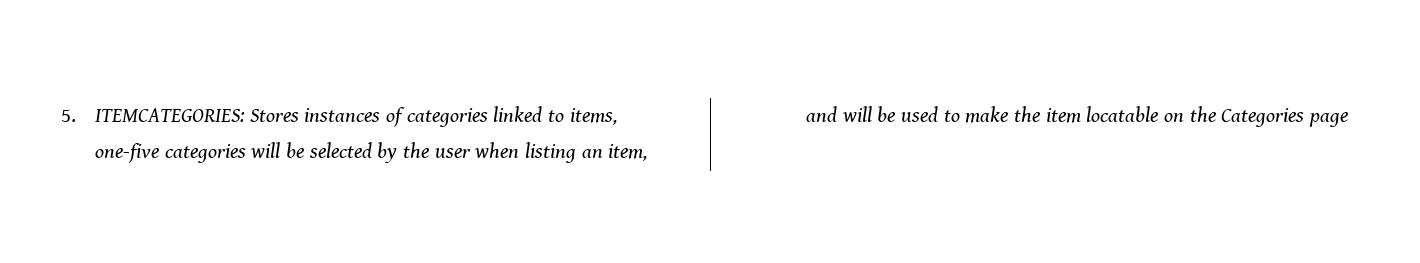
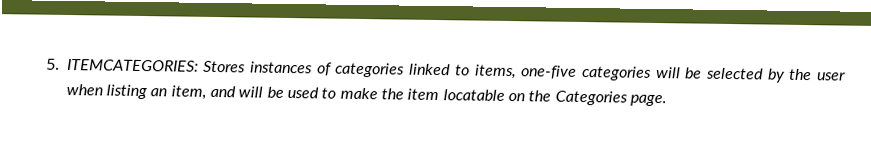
[1308,112,1348,127] page -> [629,94,667,107] page.

